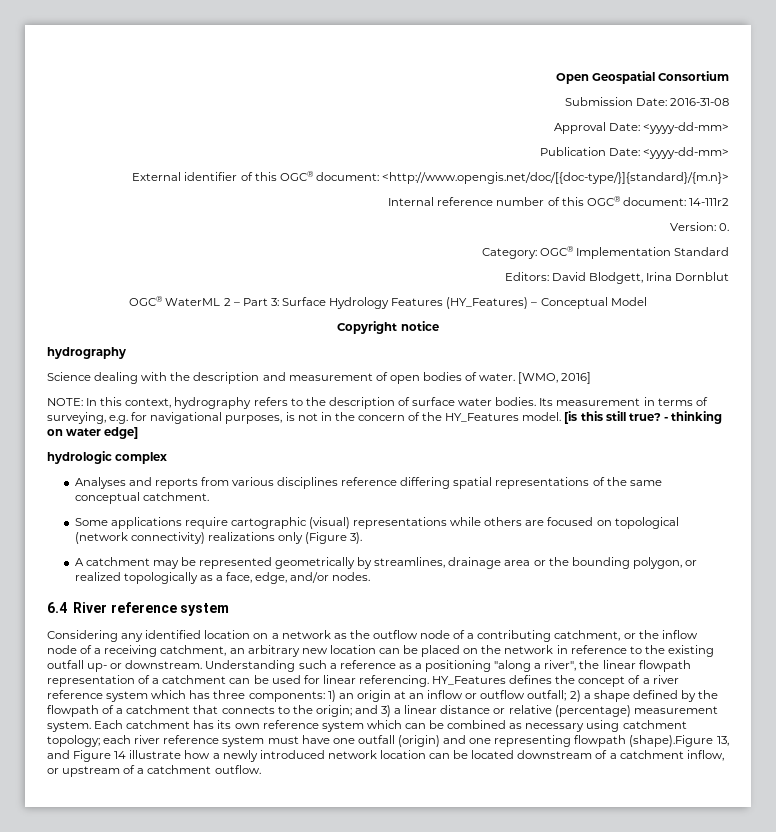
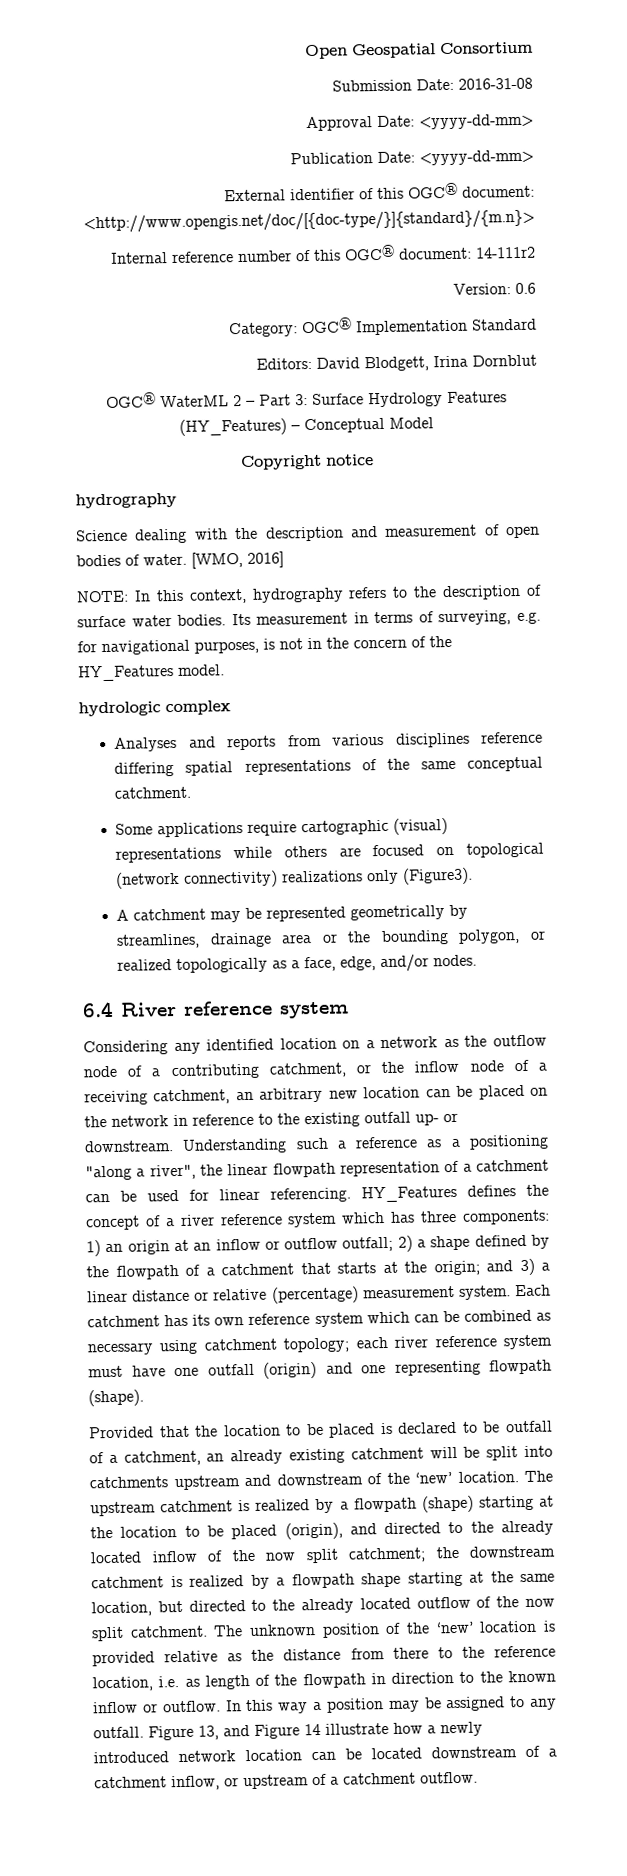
[719,223,729,231] 0. -> [515,282,536,295] 0.6
[564,411,722,424] [47,427,139,439] [is this still true? - thinking on water edge] -> (225, 670) none
[304,532,363,544] (Figure 3). -> [403,867,474,885] (Figure3).
[221,706,290,714] connects to -> [337,1261,398,1274] starts at
[629,735,714,747] (shape).Figure -> [88,1389,144,1407] [89,1420,553,1439] [89,1445,553,1466] [89,1470,553,1491] [90,1495,554,1517] [90,1520,554,1540] [90,1545,555,1564] [91,1571,555,1589] [91,1596,555,1617] [91,1620,556,1642] [92,1645,556,1667] [92,1670,556,1692] [93,1696,557,1714] [93,1725,194,1741] (shape). // Provided that the location to be placed is declared to be outfall of a catchment, an already existing catchment will be split into catchments upstream and downstream of the ‘new’ location. The upstream catchment is realized by a flowpath (shape) starting at the location to be placed (origin), and directed to the already located inflow of the now split catchment; the downstream catchment is realized by a flowpath shape starting at the same location, but directed to the already located outflow of the now split catchment. The unknown position of the ‘new’ location is provided relative as the distance from there to the reference location, i.e. as length of the flowpath in direction to the known inflow or outflow. In this way a position may be assigned to any outfall. Figure

